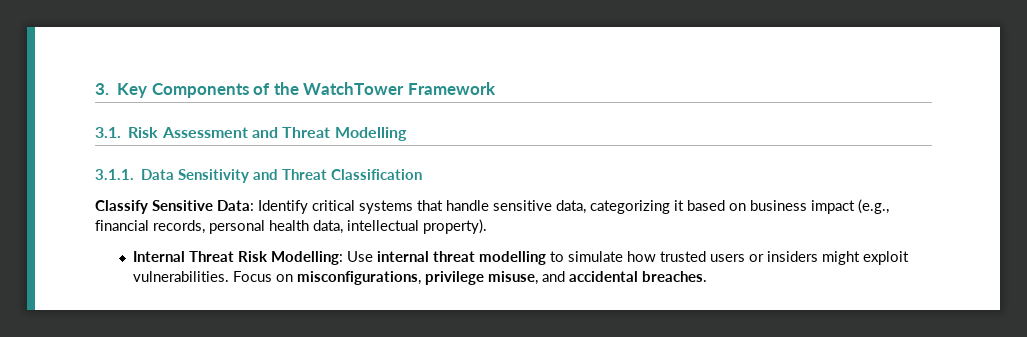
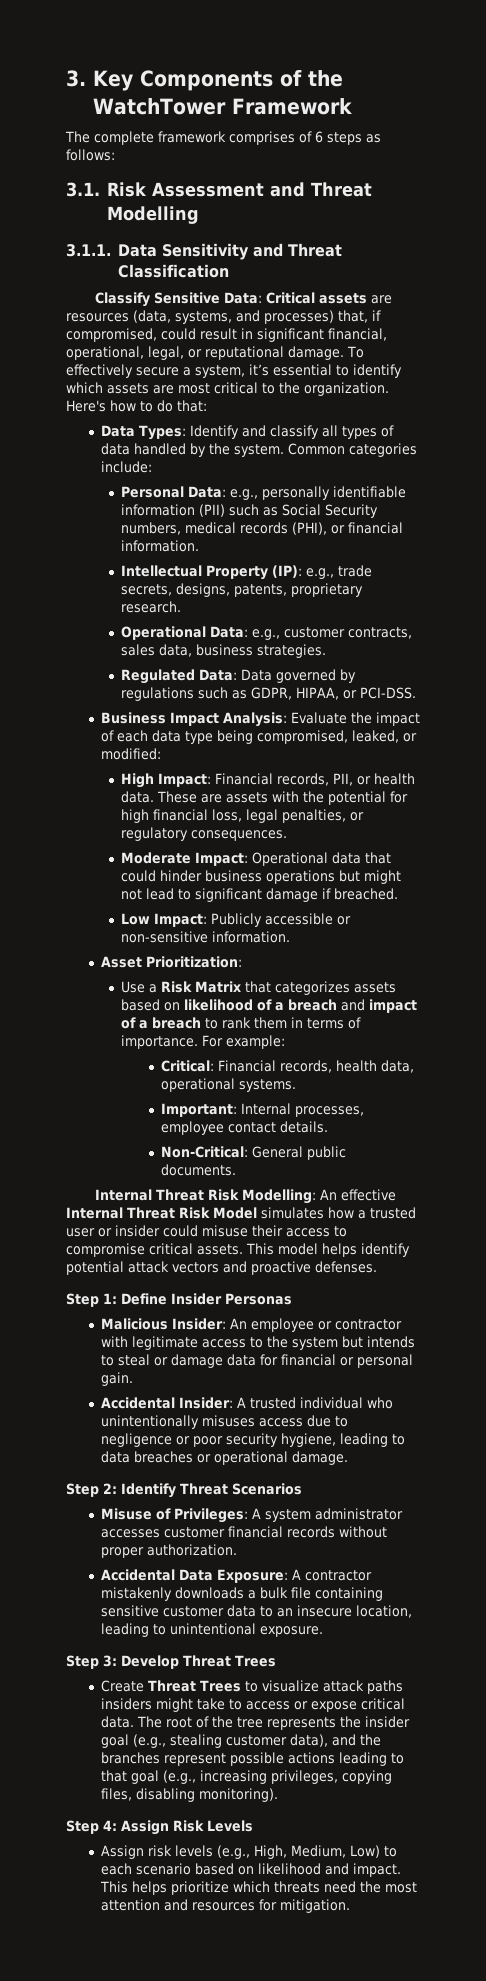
(496, 88) none -> [65,131,381,145] [66,149,115,161] // The complete framework comprises of 6 steps as follows:
[258,199,889,214] [95,219,487,234] [132,251,909,265] [132,271,707,285] Identify critical systems that handle sensitive data, categorizing it based on business impact (e.g., financial records, personal health data, intellectual property). // Internal Threat Risk Modelling: Use internal threat modelling to simulate how trusted users or insiders might exploit vulnerabilities. Focus on misconfigurations, privilege misuse, and accidental breaches. -> [265,292,392,304] [66,310,381,324] [66,328,387,342] [66,346,364,360] [66,364,402,378] [66,382,389,396] [66,400,207,412] [100,425,394,440] [100,443,417,457] [100,461,152,473] [120,486,406,500] [120,504,378,518] [120,522,403,535] [120,540,199,552] [120,565,372,580] [120,583,363,597] [120,601,181,613] [120,626,412,640] [120,644,326,658] [120,669,356,684] [120,687,416,701] [100,712,420,727] [100,730,417,744] [100,748,161,760] [120,773,415,788] [120,791,408,805] [120,809,364,823] [120,827,287,841] [120,852,391,866] [120,870,401,884] [120,888,398,902] [120,913,351,927] [120,931,290,943] [100,956,242,968] [120,981,396,995] [120,999,417,1013] [120,1017,361,1029] [120,1035,285,1049] [160,1060,414,1073] [160,1078,296,1092] [160,1103,364,1117] [160,1121,328,1135] [160,1146,346,1160] [160,1164,236,1176] [94,1189,396,1204] [66,1207,416,1219] [66,1225,347,1237] [66,1243,410,1257] [66,1261,377,1275] [66,1293,292,1307] [100,1318,402,1332] [100,1336,415,1350] [100,1354,413,1368] [100,1372,133,1386] [100,1397,393,1409] [100,1415,348,1429] [100,1433,405,1447] [100,1451,348,1465] [66,1483,302,1498] [100,1508,403,1523] [100,1526,387,1538] [100,1544,237,1558] [100,1569,372,1583] [100,1587,383,1601] [100,1605,412,1618] [100,1623,323,1637] [66,1655,276,1669] [100,1680,403,1694] [100,1698,405,1712] [100,1716,410,1730] [100,1734,381,1748] [100,1752,404,1766] [100,1770,392,1784] [100,1788,278,1802] [66,1820,253,1835] [100,1845,397,1859] [100,1863,401,1877] [99,1881,417,1895] [100,1899,350,1913] Critical assets are resources (data, systems, and processes) that, if compromised, could result in significant financial, operational, legal, or reputational damage. To effectively secure a system, it’s essential to identify which assets are most critical to the organization. Here's how to do that: // Data Types: Identify and classify all types of data handled by the system. Common categories include: // Personal Data: e.g., personally identifiable information (PII) such as Social Security numbers, medical records (PHI), or financial information. // Intellectual Property (IP): e.g., trade secrets, designs, patents, proprietary research. // Operational Data: e.g., customer contracts, sales data, business strategies. // Regulated Data: Data governed by regulations such as GDPR, HIPAA, or PCI-DSS. // Business Impact Analysis: Evaluate the impact of each data type being compromised, leaked, or modified: // High Impact: Financial records, PII, or health data. These are assets with the potential for high financial loss, legal penalties, or regulatory consequences. // Moderate Impact: Operational data that could hinder business operations but might not lead to significant damage if breached. // Low Impact: Publicly accessible or non-sensitive information. // Asset Prioritization: // Use a Risk Matrix that categorizes assets based on likelihood of a breach and impact of a breach to rank them in terms of importance. For example: // Critical: Financial records, health data, operational systems. // Important: Internal processes, employee contact details. // Non-Critical: General public documents. // Internal Threat Risk Modelling: An effective Internal Threat Risk Model simulates how a trusted user or insider could misuse their access to compromise critical assets. This model helps identify potential attack vectors and proactive defenses. // Step 1: Define Insider Personas // Malicious Insider: An employee or contractor with legitimate access to the system but intends to steal or damage data for financial or personal gain. // Accidental Insider: A trusted individual who unintentionally misuses access due to negligence or poor security hygiene, leading to data breaches or operational damage. // Step 2: Identify Threat Scenarios // Misuse of Privileges: A system administrator accesses customer financial records without proper authorization. // Accidental Data Exposure: A contractor mistakenly downloads a bulk file containing sensitive customer data to an insecure location, leading to unintentional exposure. // Step 3: Develop Threat Trees // Create Threat Trees to visualize attack paths insiders might take to access or expose critical data. The root of the tree represents the insider goal (e.g., stealing customer data), and the branches represent possible actions leading to that goal (e.g., increasing privileges, copying files, disabling monitoring). // Step 4: Assign Risk Levels // Assign risk levels (e.g., High, Medium, Low) to each scenario based on likelihood and impact. This helps prioritize which threats need the most attention and resources for mitigation.

